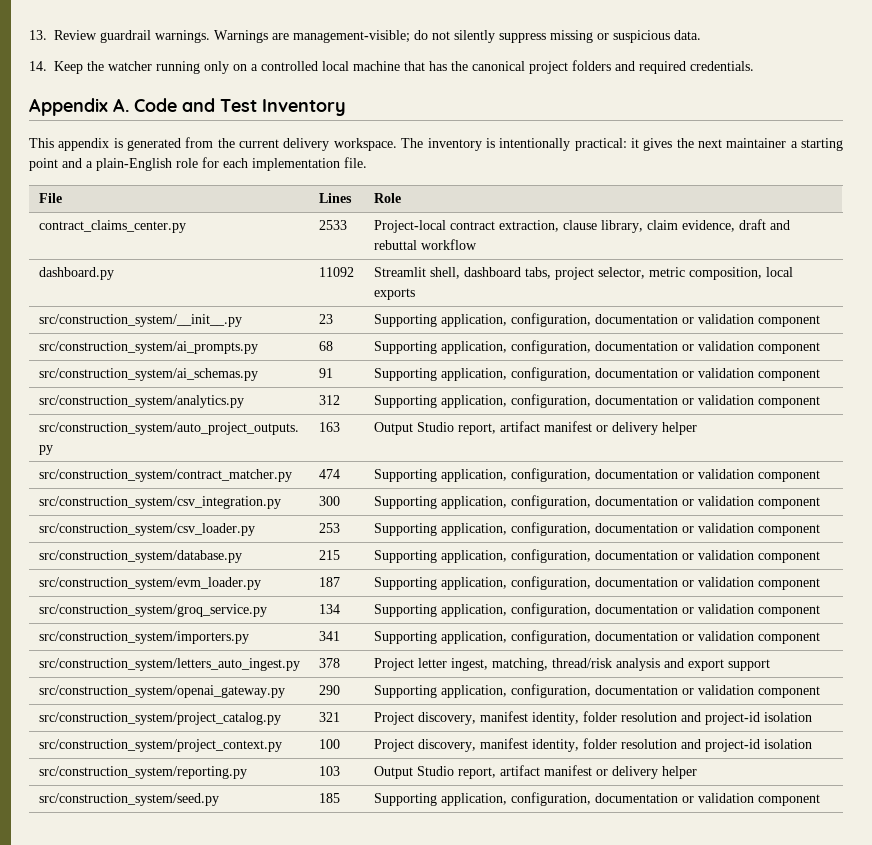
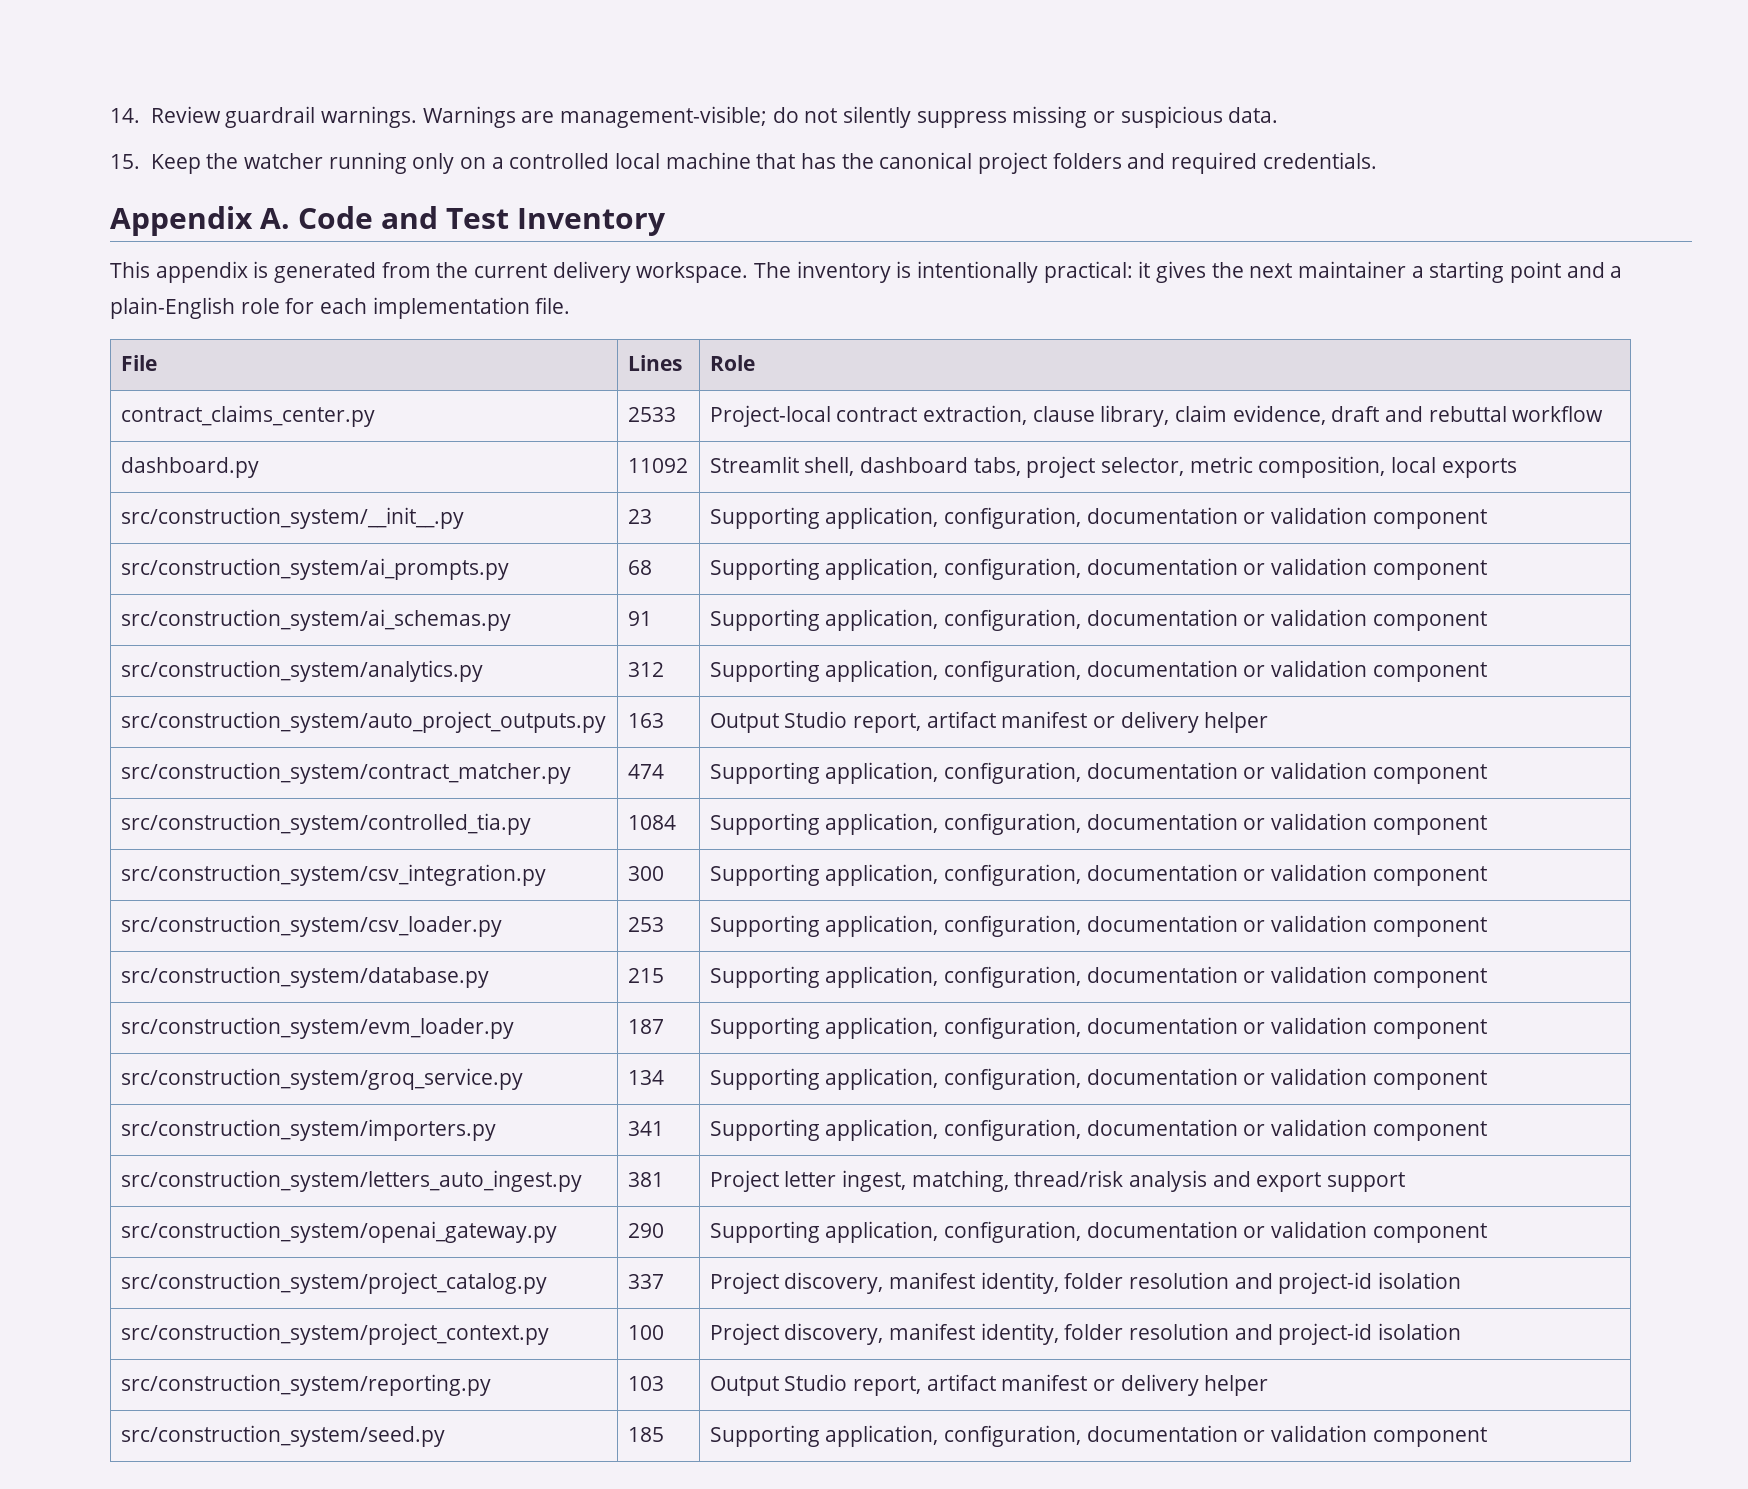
[29,30,47,40] 13. -> [110,108,140,123] 14.
[29,61,47,71] 14. -> [110,154,140,169] 15.
(820, 476) none -> [120,813,531,835] [627,815,676,830] [709,813,1487,835] // src/construction_system/controlled_tia.py | 1084 | Supporting application, configuration, documentation or validation component
[318,658,340,668] 378 -> [627,1172,664,1187] 381
[318,712,340,722] 321 -> [627,1274,664,1289] 337

